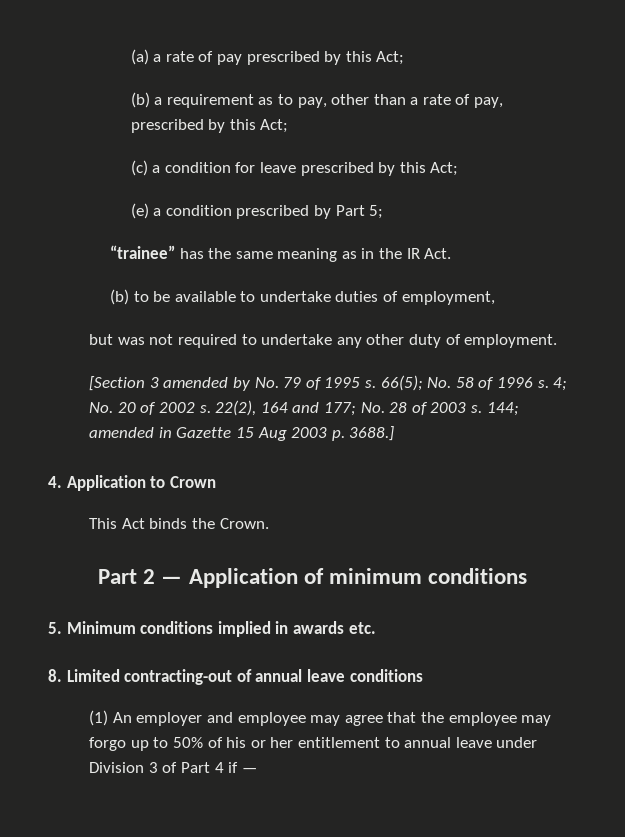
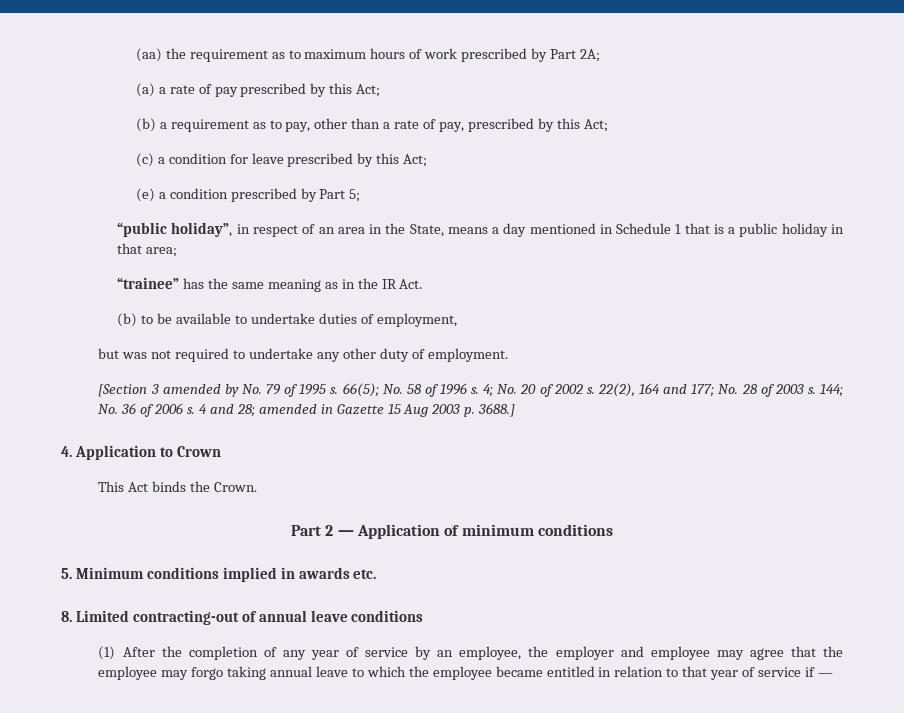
(130, 57) none -> [135,48,600,62] (aa) the requirement as to maximum hours of work prescribed by Part 2A; //
(384, 212) none -> [117,222,845,237] [117,243,178,257] // “public holiday”, in respect of an area in the State, means a day mentioned in Schedule 1 that is a public holiday in that area;
(519, 409) none -> [98,403,255,417] No. 36 of 2006 s. 4 and 28;
[112,712,132,723] An -> [122,646,549,660] After the completion of any year of service by an employee, the
[130,737,538,751] [89,762,224,773] up to 50% of his or her entitlement to annual leave under Division 3 of Part 4 -> [227,666,801,680] taking annual leave to which the employee became entitled in relation to that year of service

